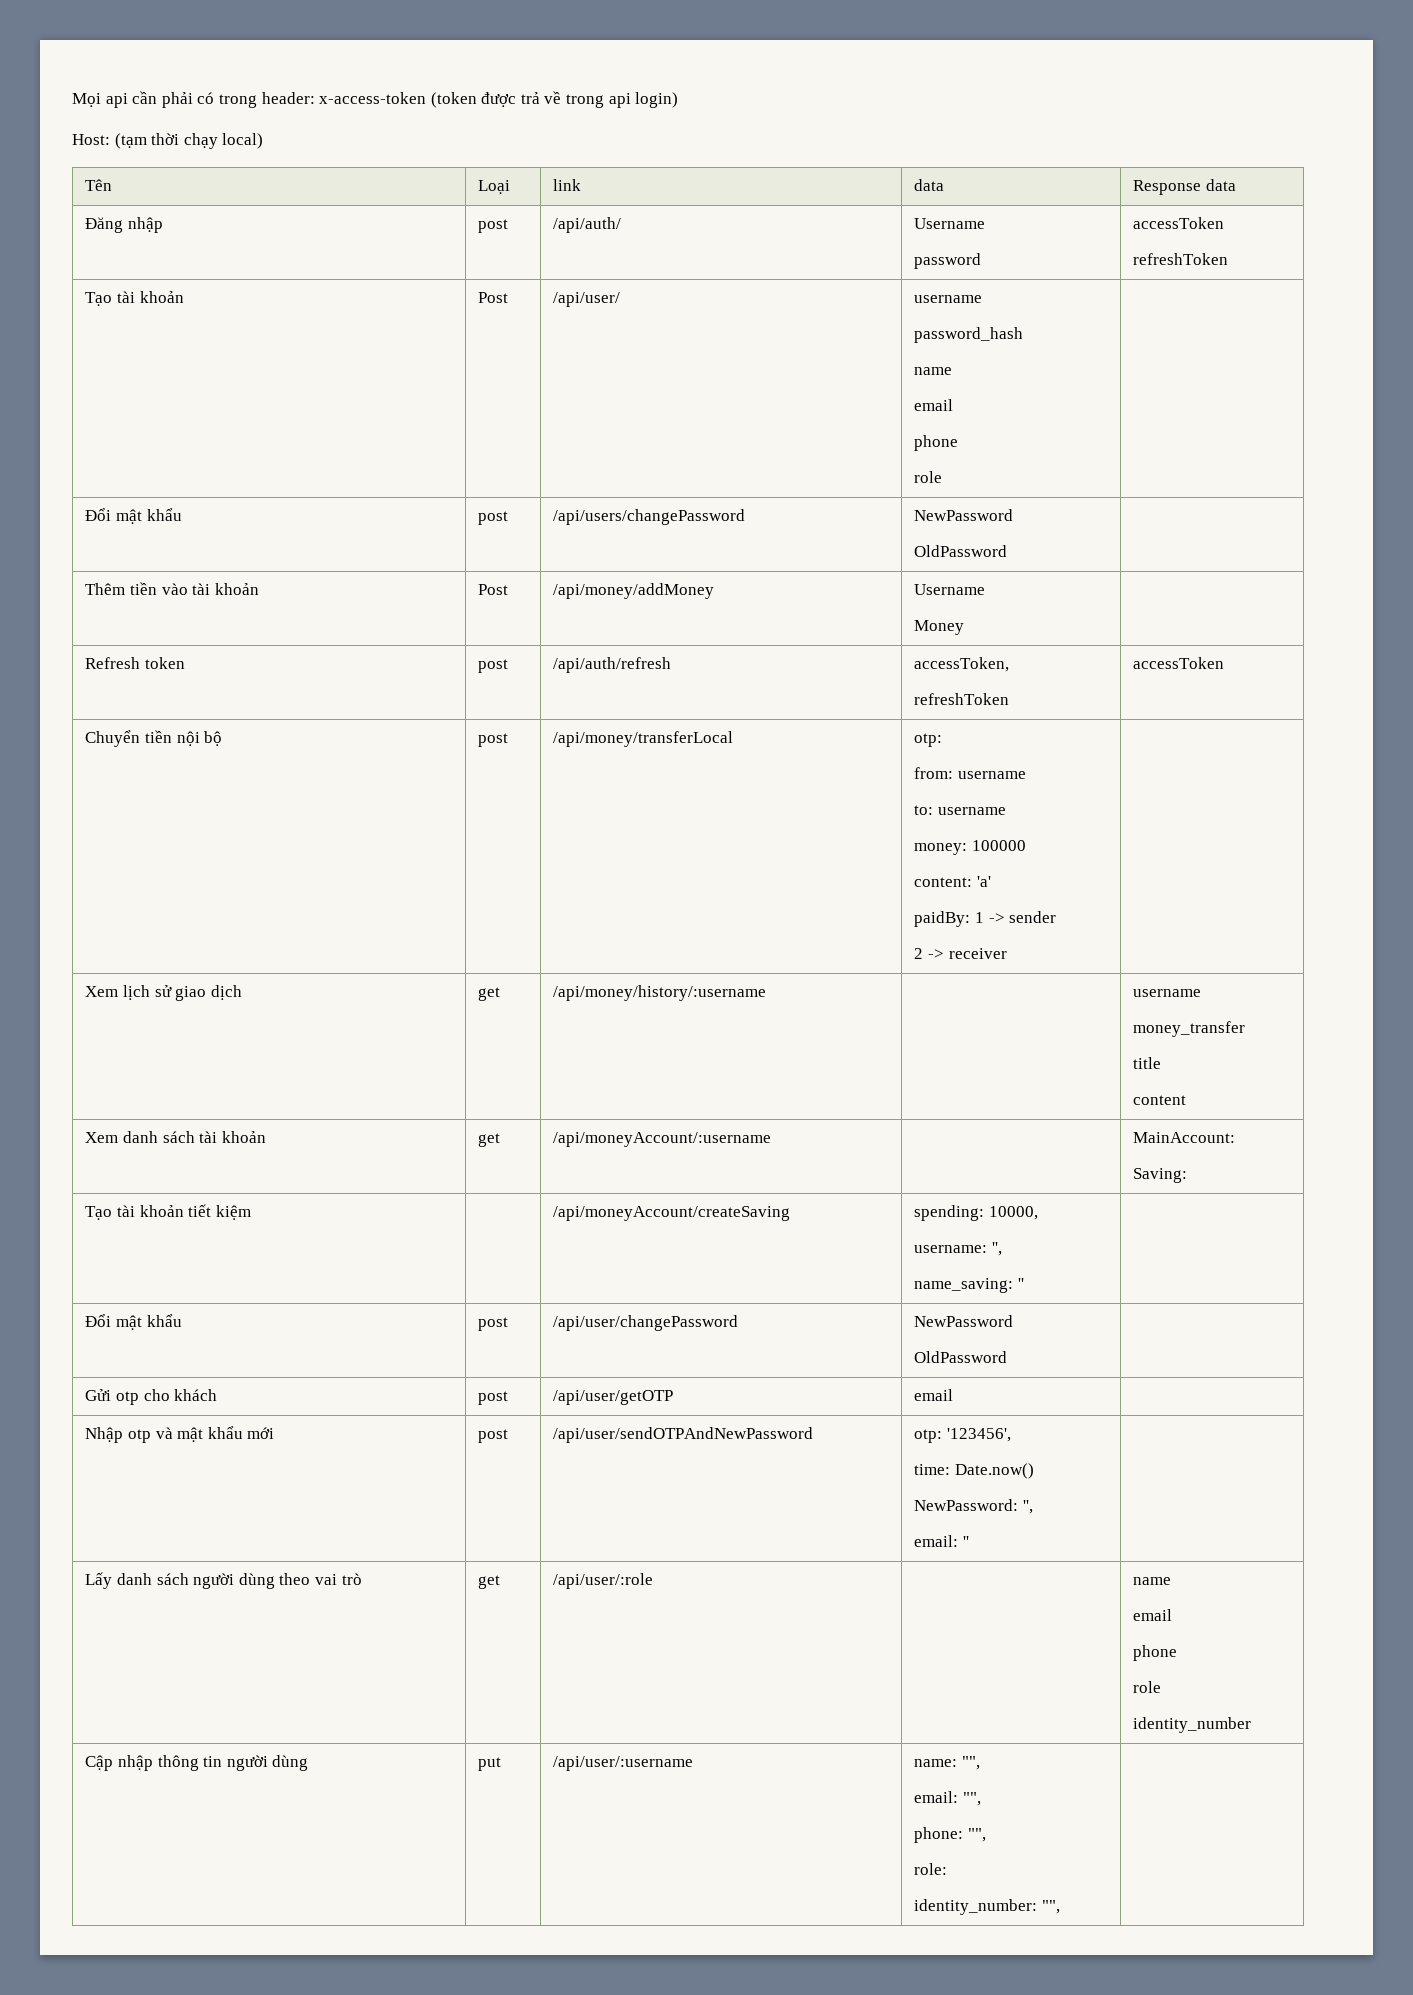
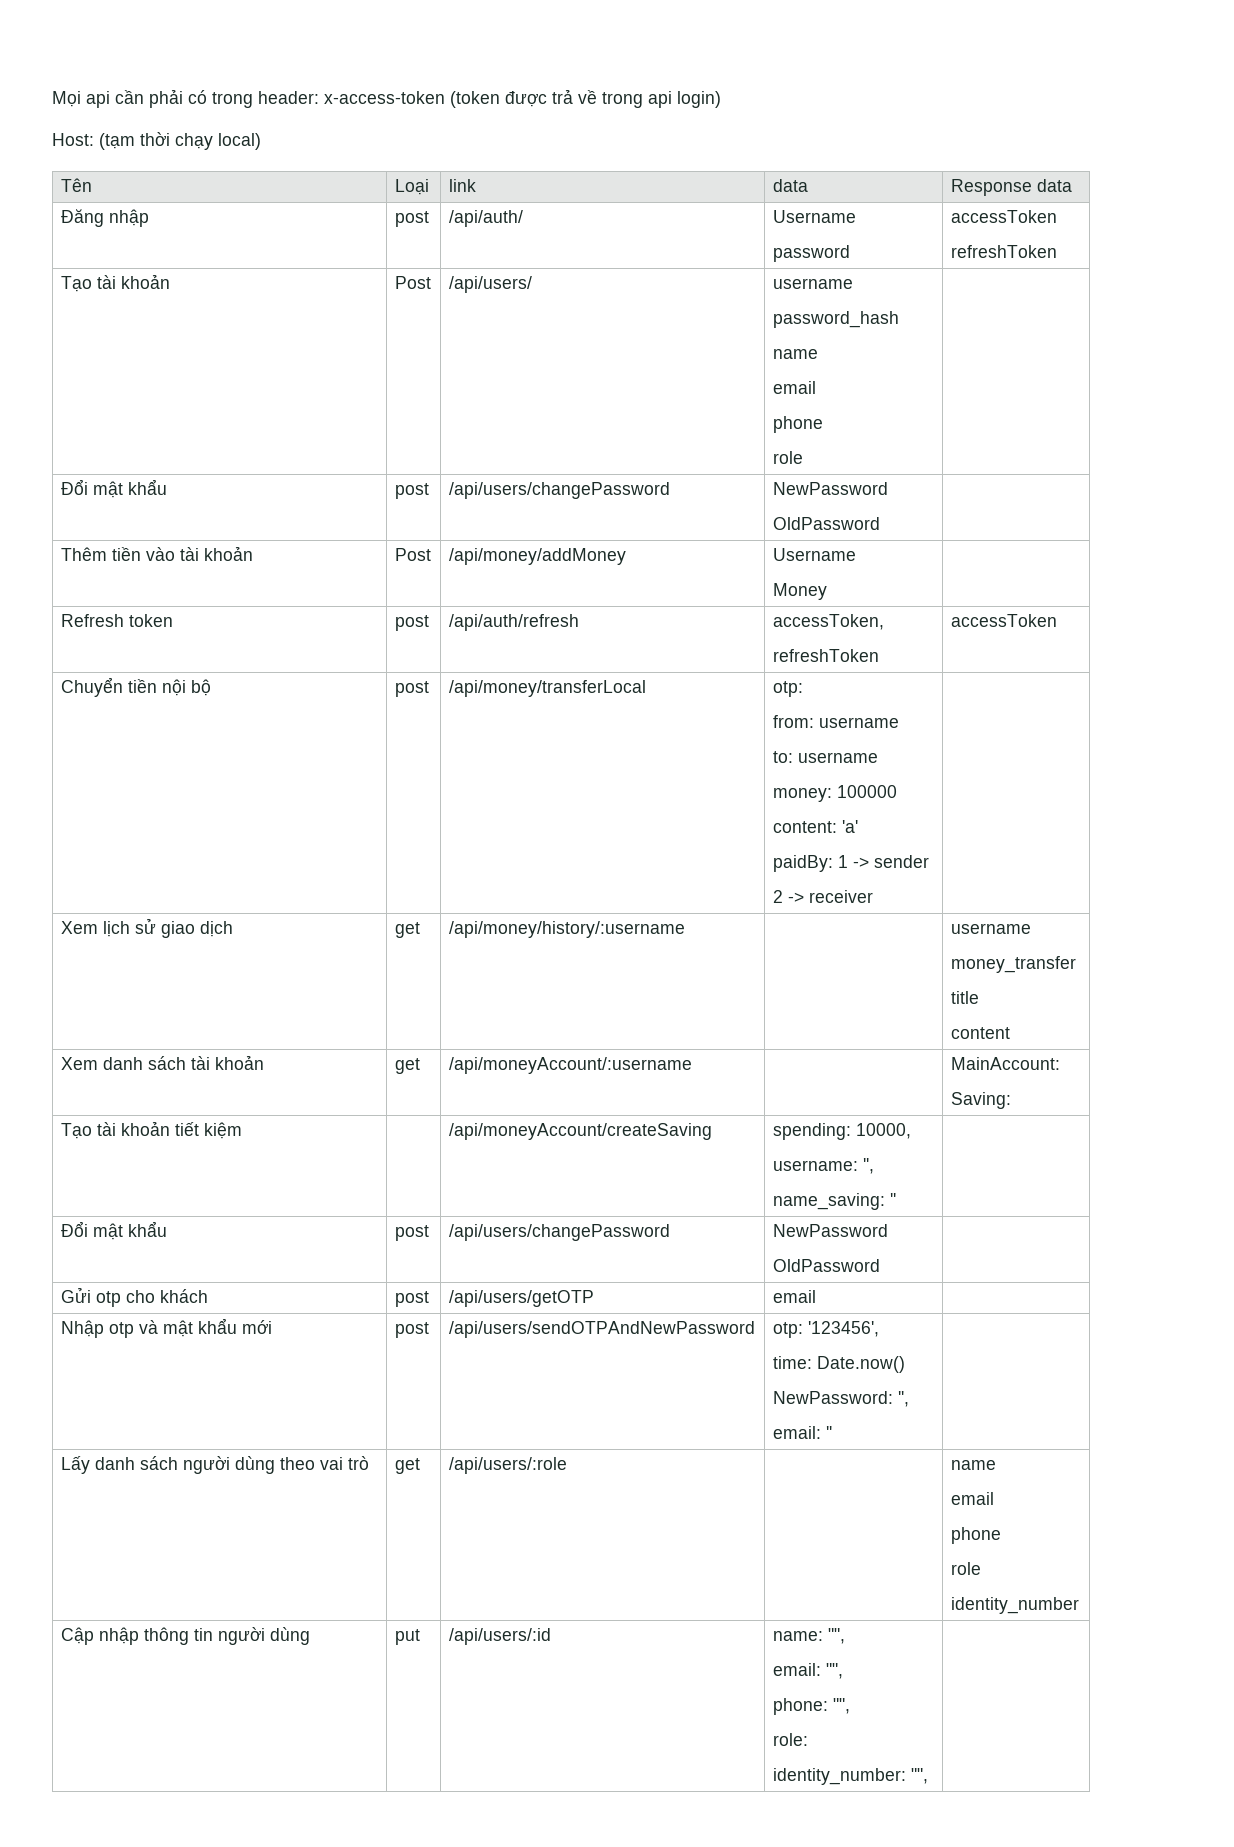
[553,292,621,307] /api/user/ -> [448,276,532,293] /api/users/
[553,1315,739,1331] /api/user/changePassword -> [448,1224,670,1241] /api/users/changePassword
[553,1390,674,1405] /api/user/getOTP -> [448,1290,594,1307] /api/users/getOTP
[553,1427,814,1443] /api/user/sendOTPAndNewPassword -> [448,1321,755,1338] /api/users/sendOTPAndNewPassword
[553,1573,654,1589] /api/user/:role -> [448,1457,567,1474] /api/users/:role
[553,1756,694,1771] /api/user/:username -> [448,1628,551,1645] /api/users/:id

